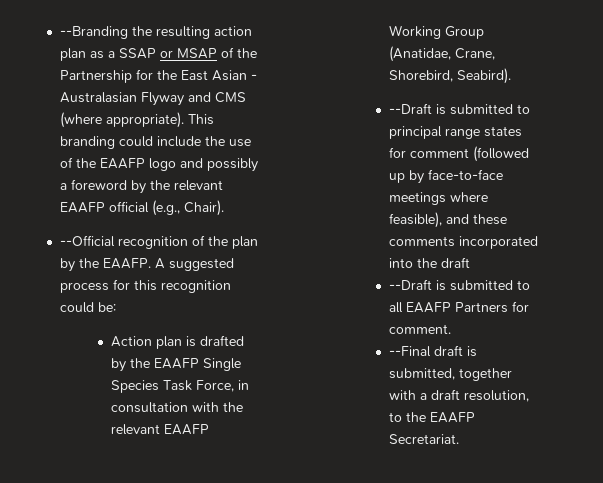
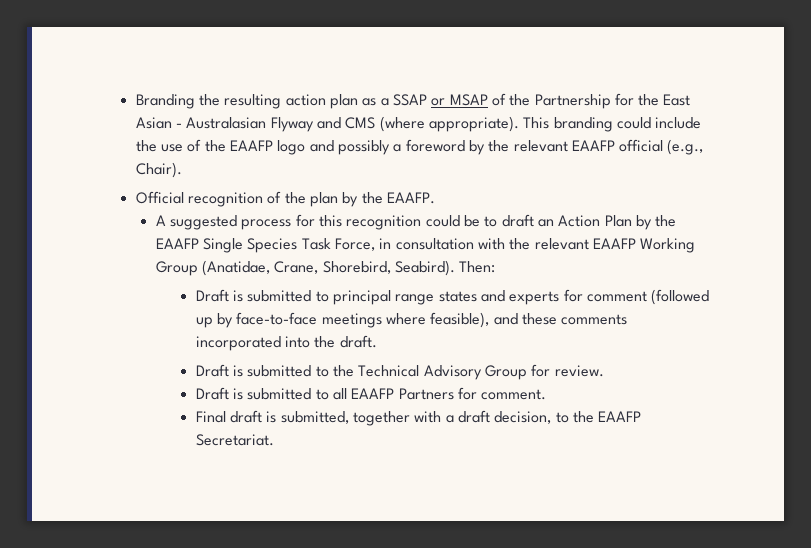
[59,26,128,39] --Branding -> [135,94,195,109] Branding
[59,235,115,247] --Official -> [135,191,184,204] Official
(151, 263) none -> (435, 198) //
[97,302,116,312] [111,335,245,349] be: // Action plan is drafted -> [463,214,632,227] be to draft an Action Plan
[389,103,433,114] // --Draft -> [459,261,496,273] [195,289,229,302] Then: // Draft
(523, 131) none -> [481,290,560,305] and experts
[441,257,471,268] [389,279,433,290] draft // --Draft -> [339,335,377,348] [195,364,604,380] [195,387,229,400] draft. // Draft is submitted to the Technical Advisory Group for review. // Draft
[389,346,432,357] --Final -> [195,411,226,423] Final
[464,390,530,402] resolution, -> [494,411,552,424] decision,

